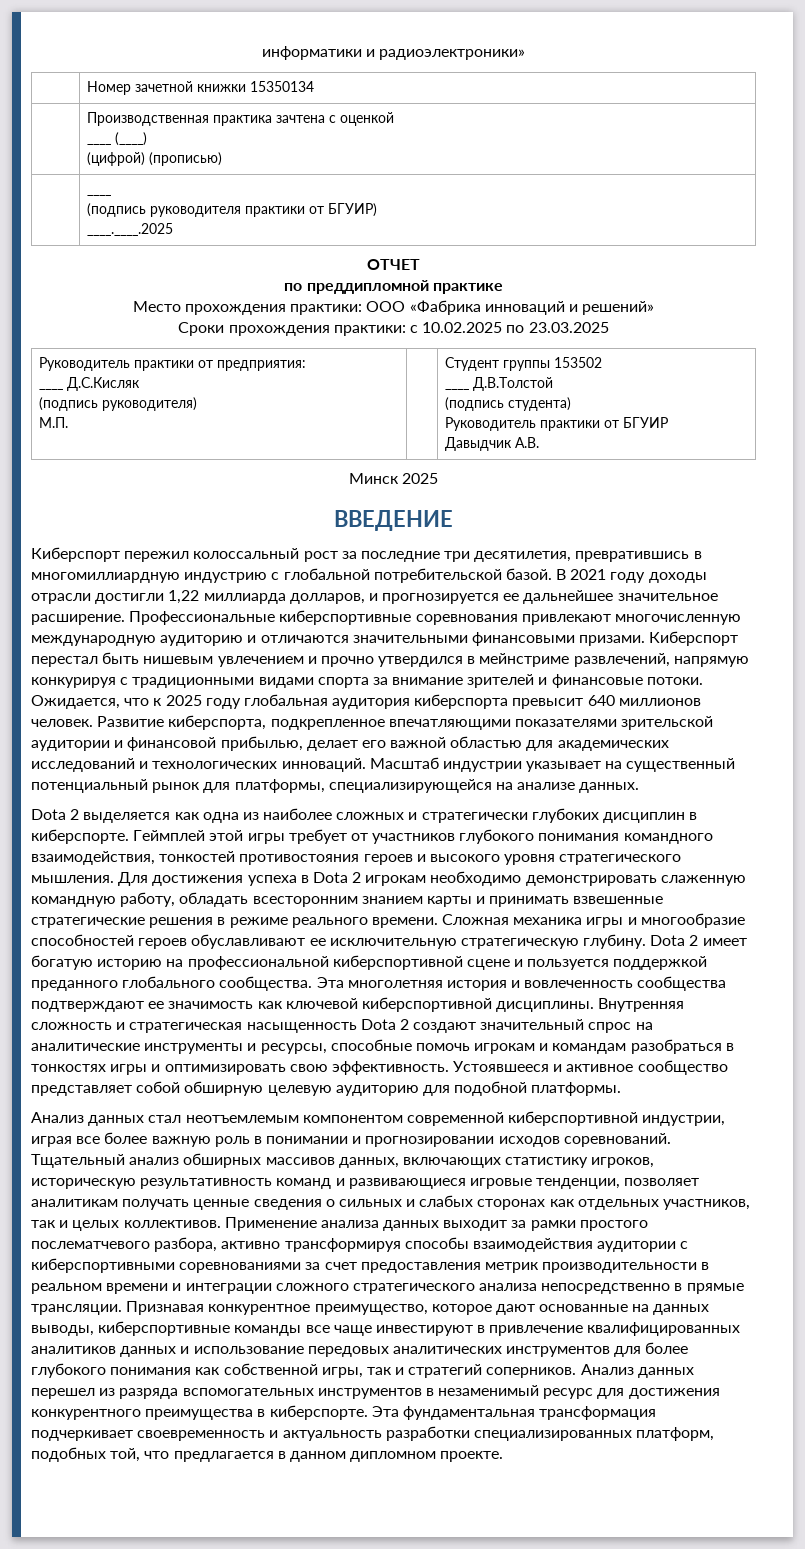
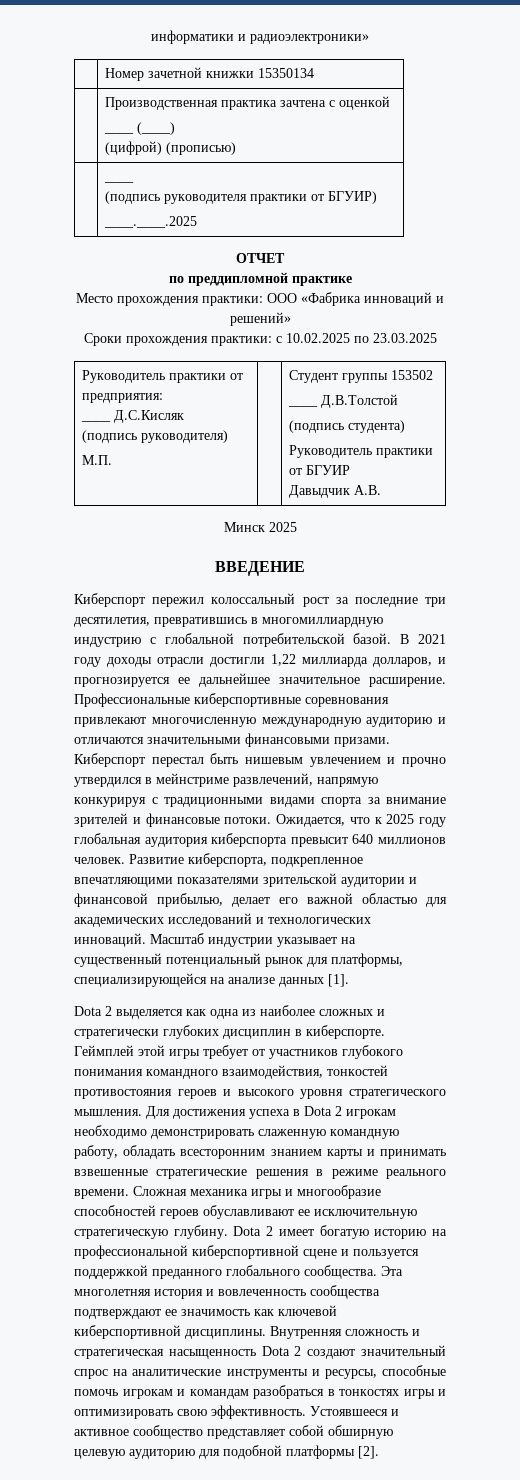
[579,782,640,793] данных. -> [279,974,349,987] данных [1].
[531,1082,622,1096] [31,1111,726,1126] [31,1132,671,1147] [31,1153,655,1168] [31,1178,700,1189] [31,1195,751,1210] [31,1217,648,1231] [31,1237,689,1252] [31,1258,710,1273] [31,1283,744,1294] [31,1301,710,1315] [31,1321,741,1336] [31,1342,689,1357] [31,1363,694,1378] [31,1385,720,1399] [31,1405,657,1420] [31,1426,715,1441] [31,1447,504,1462] платформы. // Анализ данных стал неотъемлемым компонентом современной киберспортивной индустрии, играя все более важную роль в понимании и прогнозировании исходов соревнований. Тщательный анализ обширных массивов данных, включающих статистику игроков, историческую результативность команд и развивающиеся игровые тенденции, позволяет аналитикам получать ценные сведения о сильных и слабых сторонах как отдельных участников, так и целых коллективов. Применение анализа данных выходит за рамки простого послематчевого разбора, активно трансформируя способы взаимодействия аудитории с киберспортивными соревнованиями за счет предоставления метрик производительности в реальном времени и интеграции сложного стратегического анализа непосредственно в прямые трансляции. Признавая конкурентное преимущество, которое дают основанные на данных выводы, киберспортивные команды все чаще инвестируют в привлечение квалифицированных аналитиков данных и использование передовых аналитических инструментов для более глубокого понимания как собственной игры, так и стратегий соперников. Анализ данных перешел из разряда вспомогательных инструментов в незаменимый ресурс для достижения конкурентного преимущества в киберспорте. Эта фундаментальная трансформация подчеркивает своевременность и актуальность разработки специализированных платформ, подобных той, что предлагается в данном дипломном проекте. -> [286,1445,379,1459] платформы [2].

